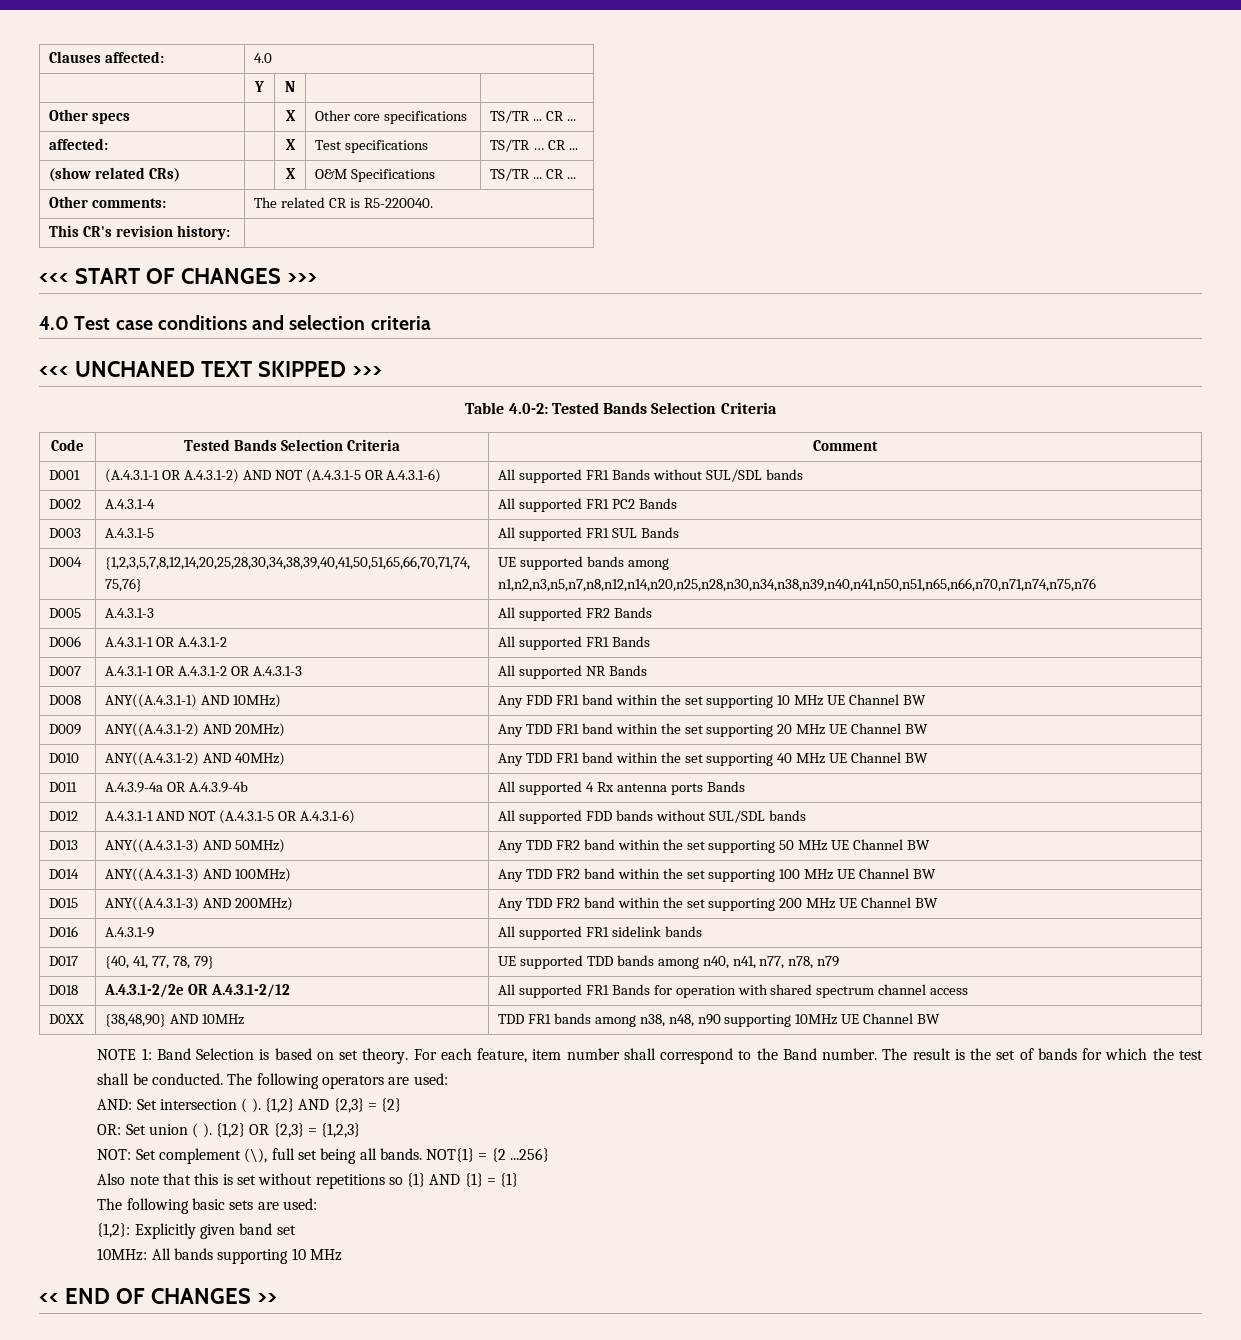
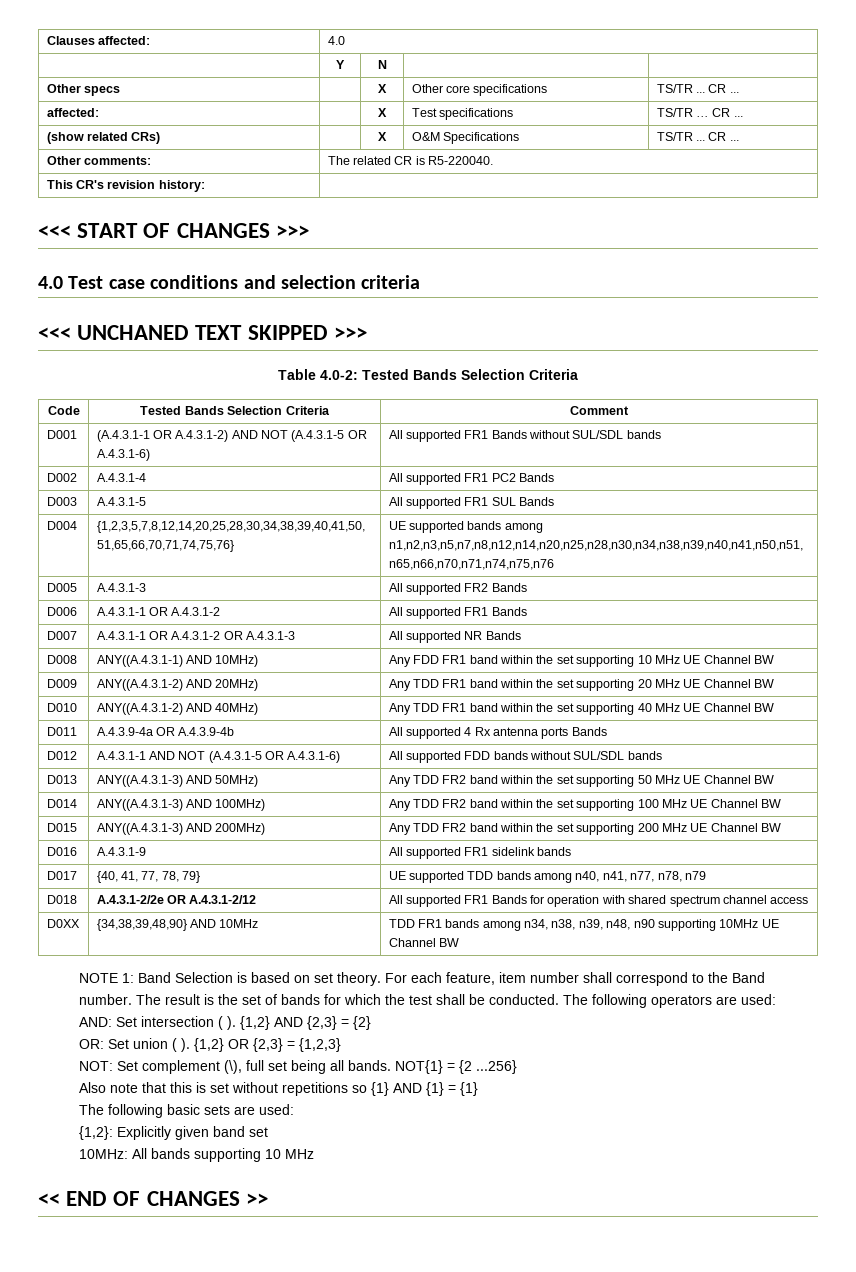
[105,1014,167,1027] {38,48,90} -> [96,919,187,931] {34,38,39,48,90}
[639,1014,665,1027] n38, -> [524,919,603,930] n34, n38, n39,

